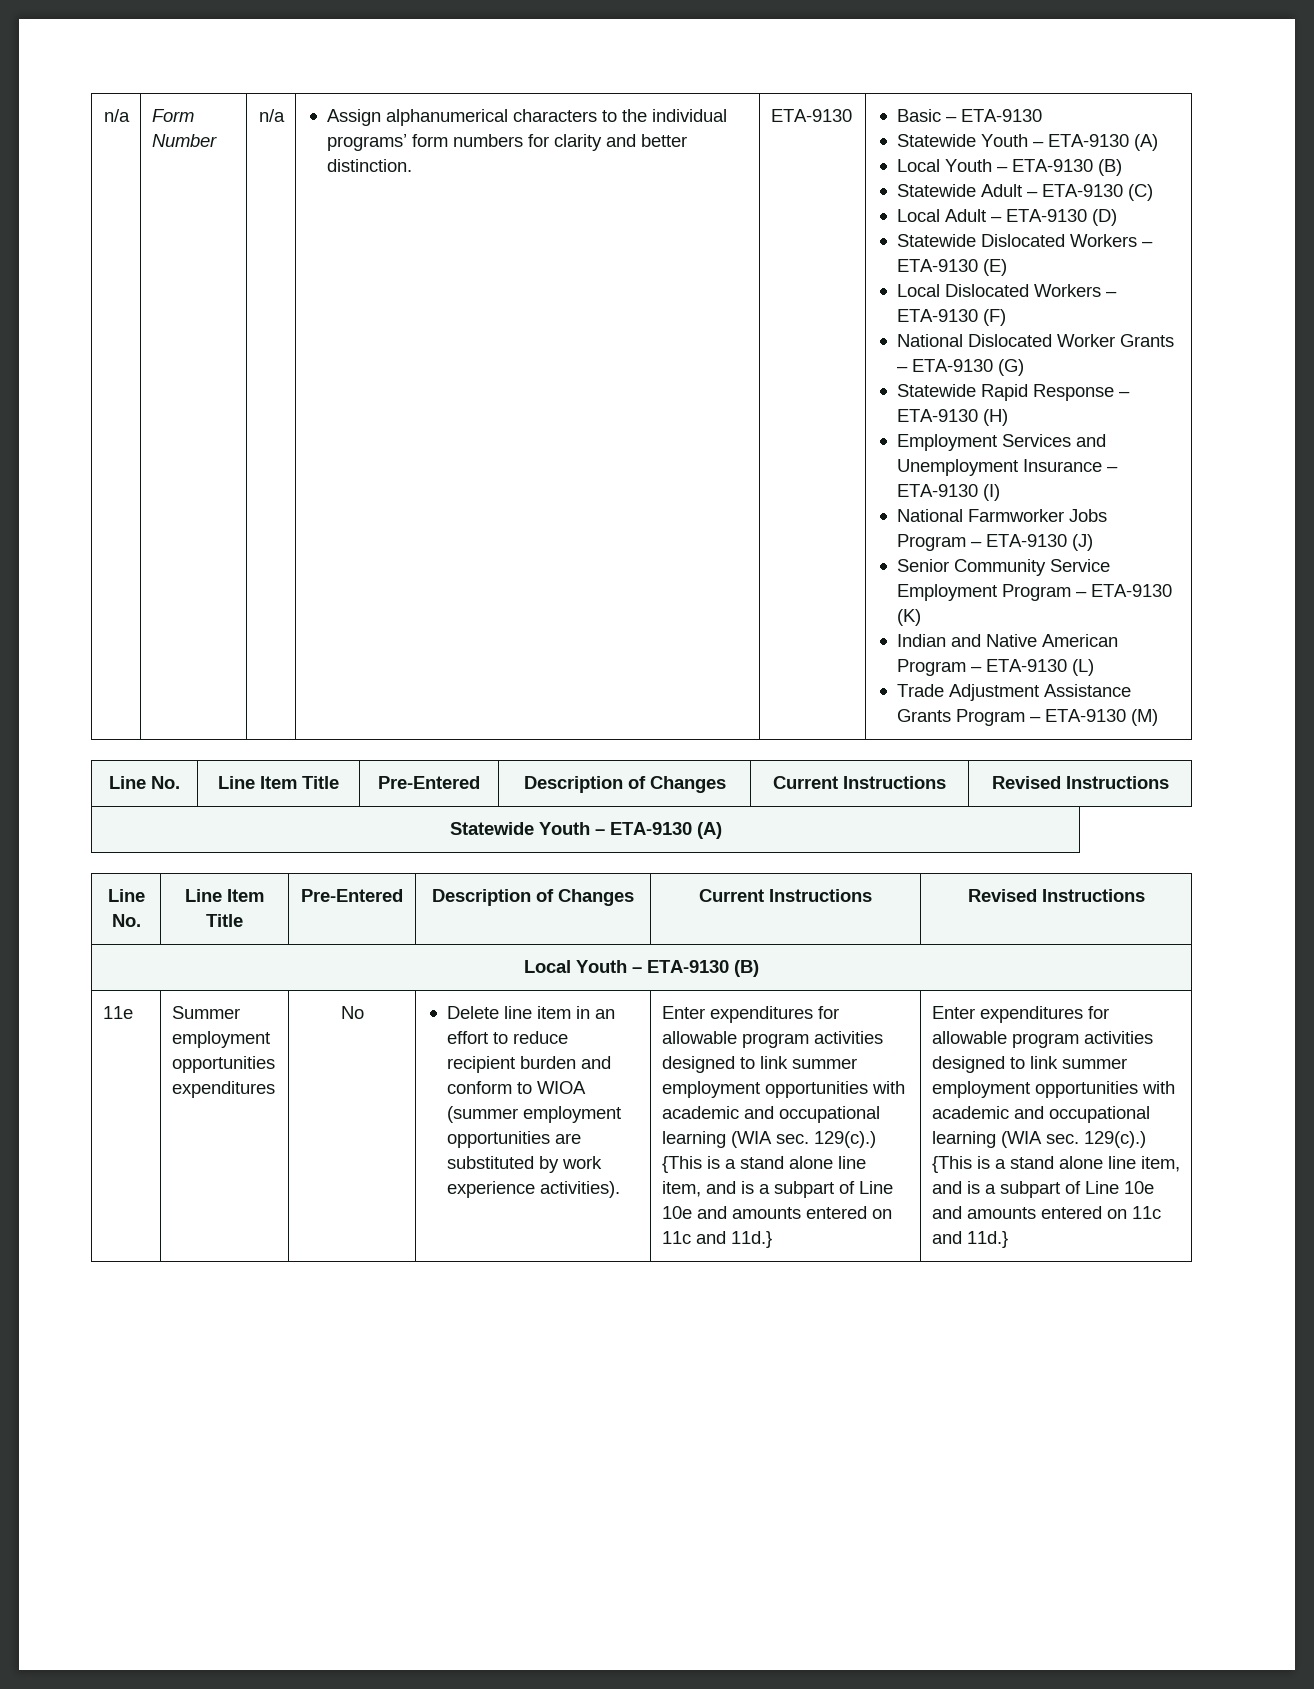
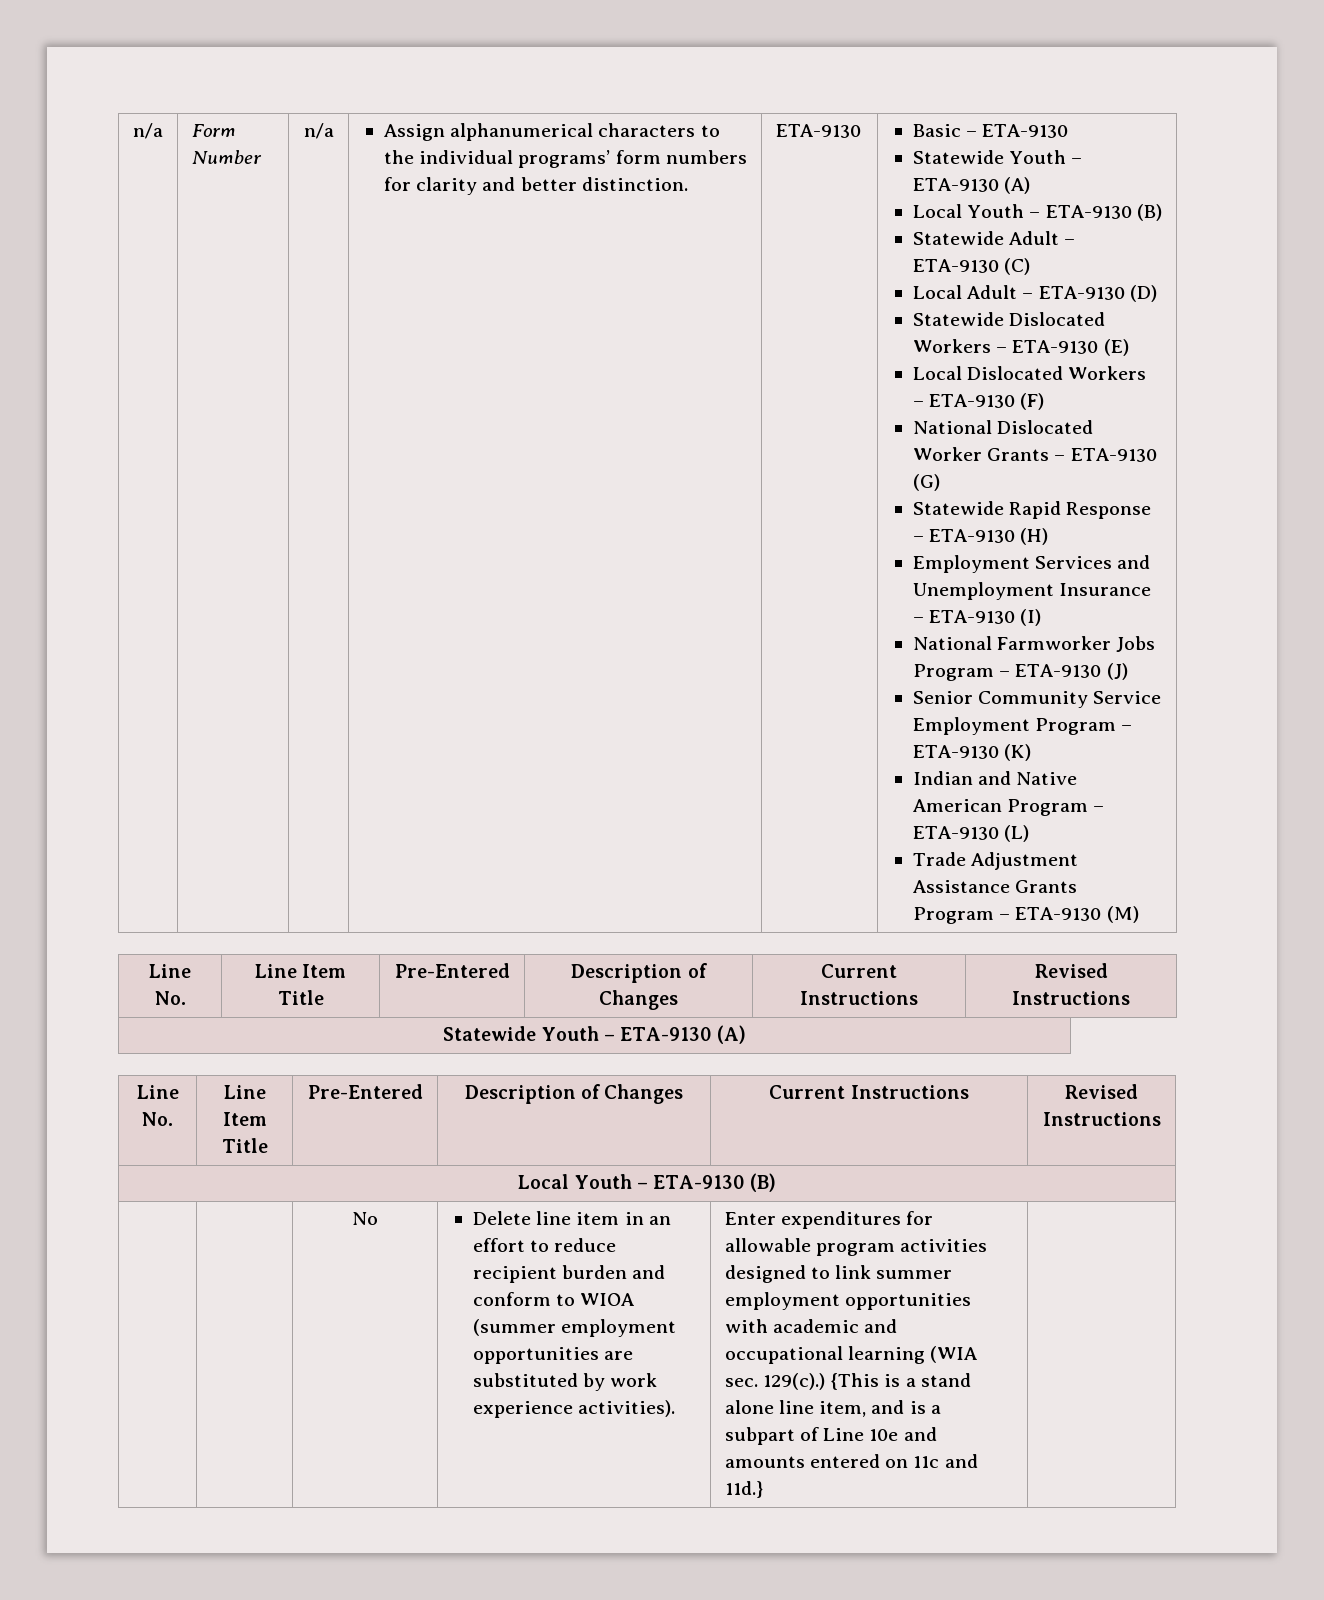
[102,1006,133,1019] [171,1006,240,1019] [171,1031,270,1048] [171,1056,275,1073] [171,1081,275,1098] 11e | Summer employment opportunities expenditures -> (776, 1182) |
[931,1006,1109,1023] [931,1031,1153,1048] [931,1056,1127,1073] [931,1081,1175,1098] [931,1106,1150,1123] [931,1131,1146,1148] [931,1156,1180,1173] [931,1181,1154,1198] [931,1206,1161,1219] [931,1231,1008,1248] Enter expenditures for allowable program activities designed to link summer employment opportunities with academic and occupational learning (WIA sec. 129(c).) {This is a stand alone line item, and is a subpart of Line 10e and amounts entered on 11c and 11d.} -> (763, 1489) none

